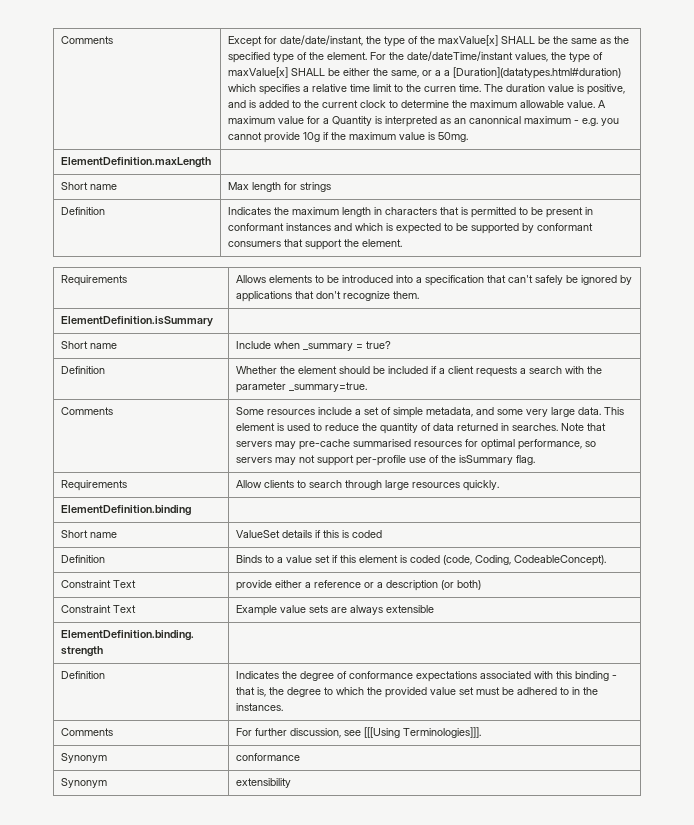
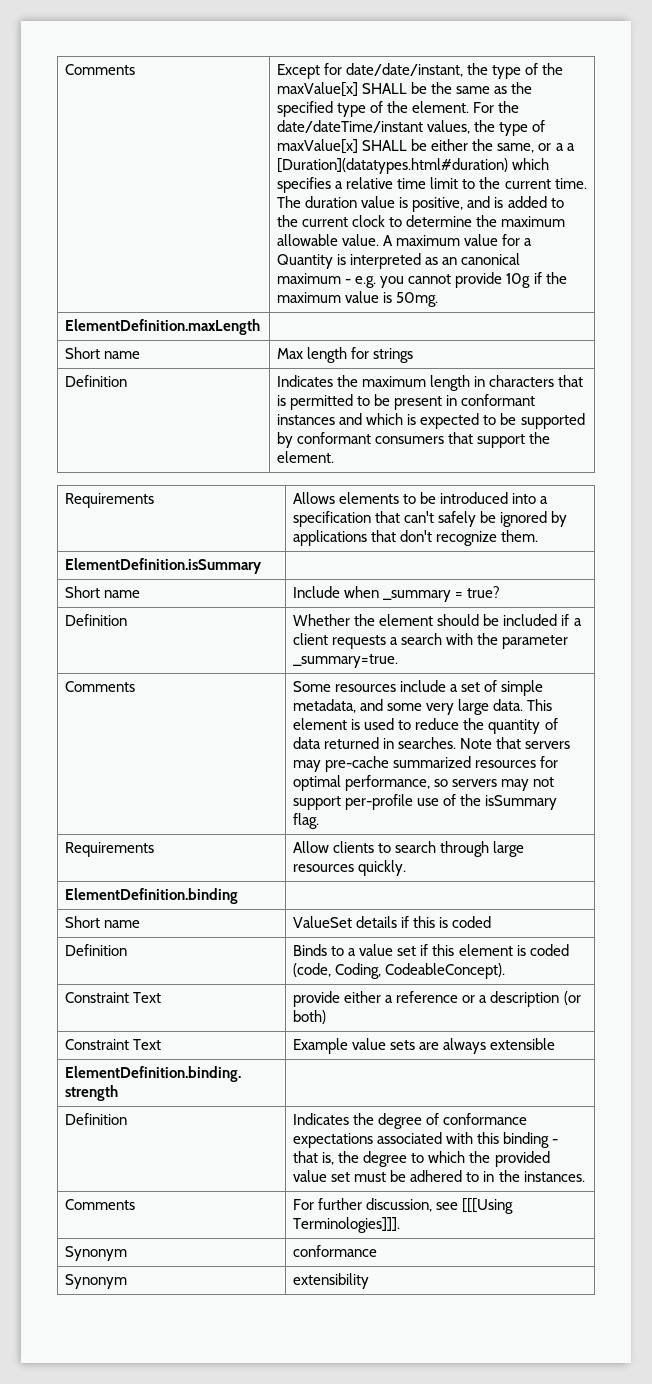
[424,86,457,92] curren -> [504,179,551,189] current
[469,116,522,124] canonnical -> [461,253,521,265] canonical
[353,439,412,447] summarised -> [393,756,472,768] summarized

